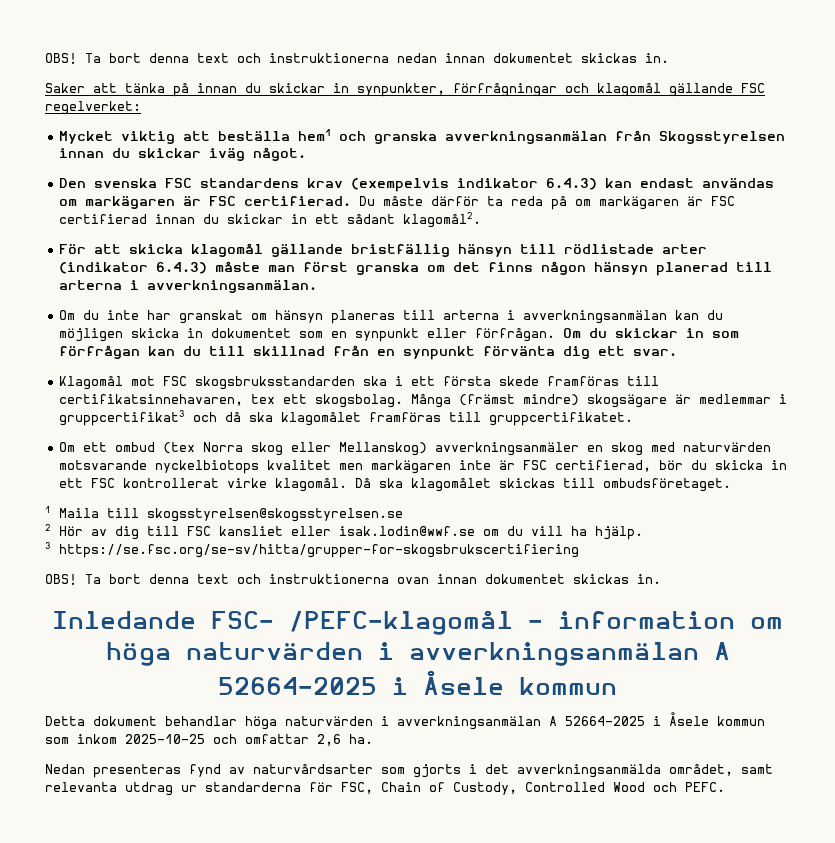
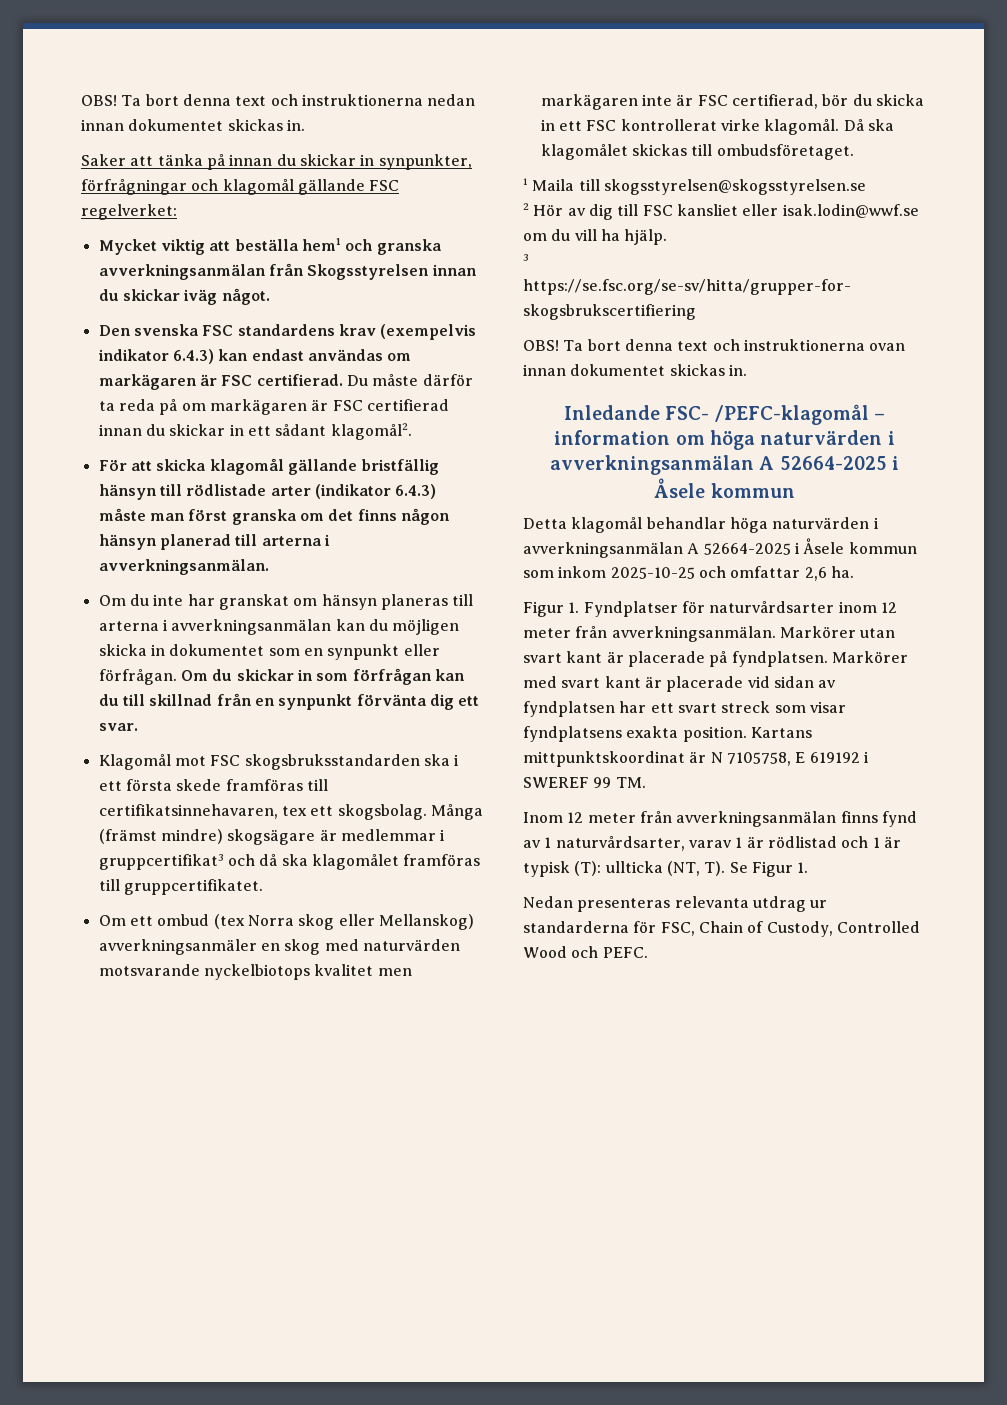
[93,716,157,726] dokument -> [571,517,643,533] klagomål
[45,764,773,778] Nedan presenteras fynd av naturvårdsarter som gjorts i det avverkningsanmälda området, samt -> [523,601,897,617] [523,626,896,642] [523,651,908,667] [523,676,837,692] [523,701,846,717] [523,726,812,742] [523,751,869,767] [523,777,646,788] [523,811,917,827] [523,836,901,851] [523,861,809,877] [523,896,671,912] Figur 1. Fyndplatser för naturvårdsarter inom 12 meter från avverkningsanmälan. Markörer utan svart kant är placerade på fyndplatsen. Markörer med svart kant är placerade vid sidan av fyndplatsen har ett svart streck som visar fyndplatsens exakta position. Kartans mittpunktskoordinat är N 7105758, E 619192 i SWEREF 99 TM. // Inom 12 meter från avverkningsanmälan finns fynd av 1 naturvårdsarter, varav 1 är rödlistad och 1 är typisk (T): ullticka (NT, T). Se Figur 1. // Nedan presenteras

